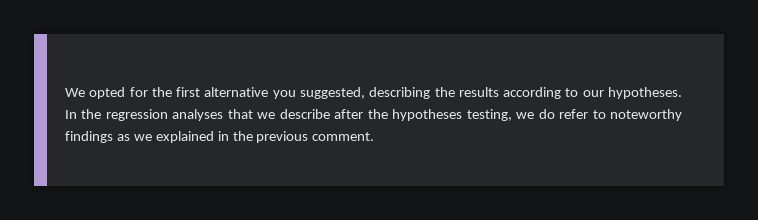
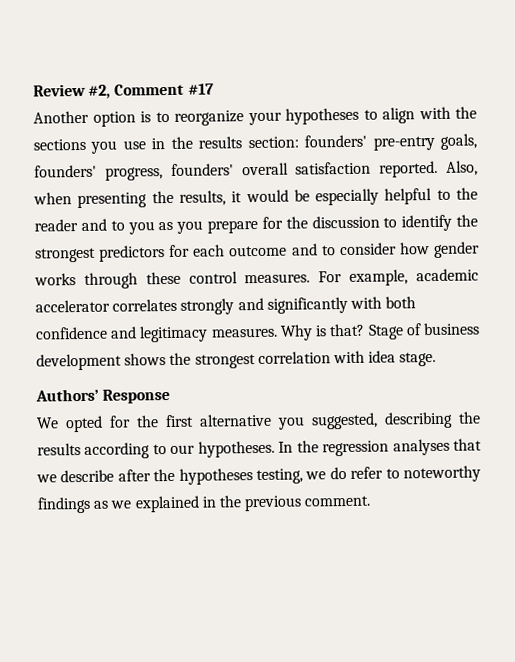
(65, 92) none -> [33,83,214,99] [33,106,477,127] [33,133,478,154] [34,160,478,181] [33,187,479,209] [34,214,478,235] [35,241,480,263] [34,268,479,289] [35,296,417,315] [35,322,481,343] [36,350,437,371] [35,388,171,404] Review #2, Comment #17 // Another option is to reorganize your hypotheses to align with the sections you use in the results section: founders' pre-entry goals, founders' progress, founders' overall satisfaction reported. Also, when presenting the results, it would be especially helpful to the reader and to you as you prepare for the discussion to identify the strongest predictors for each outcome and to consider how gender works through these control measures. For example, academic accelerator correlates strongly and significantly with both confidence and legitimacy measures. Why is that? Stage of business development shows the strongest correlation with idea stage. // Authors’ Response //

